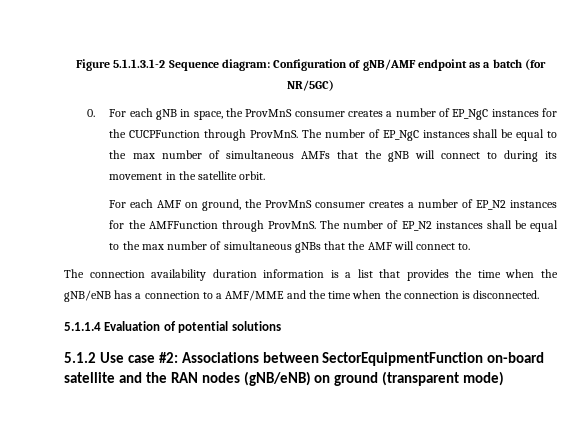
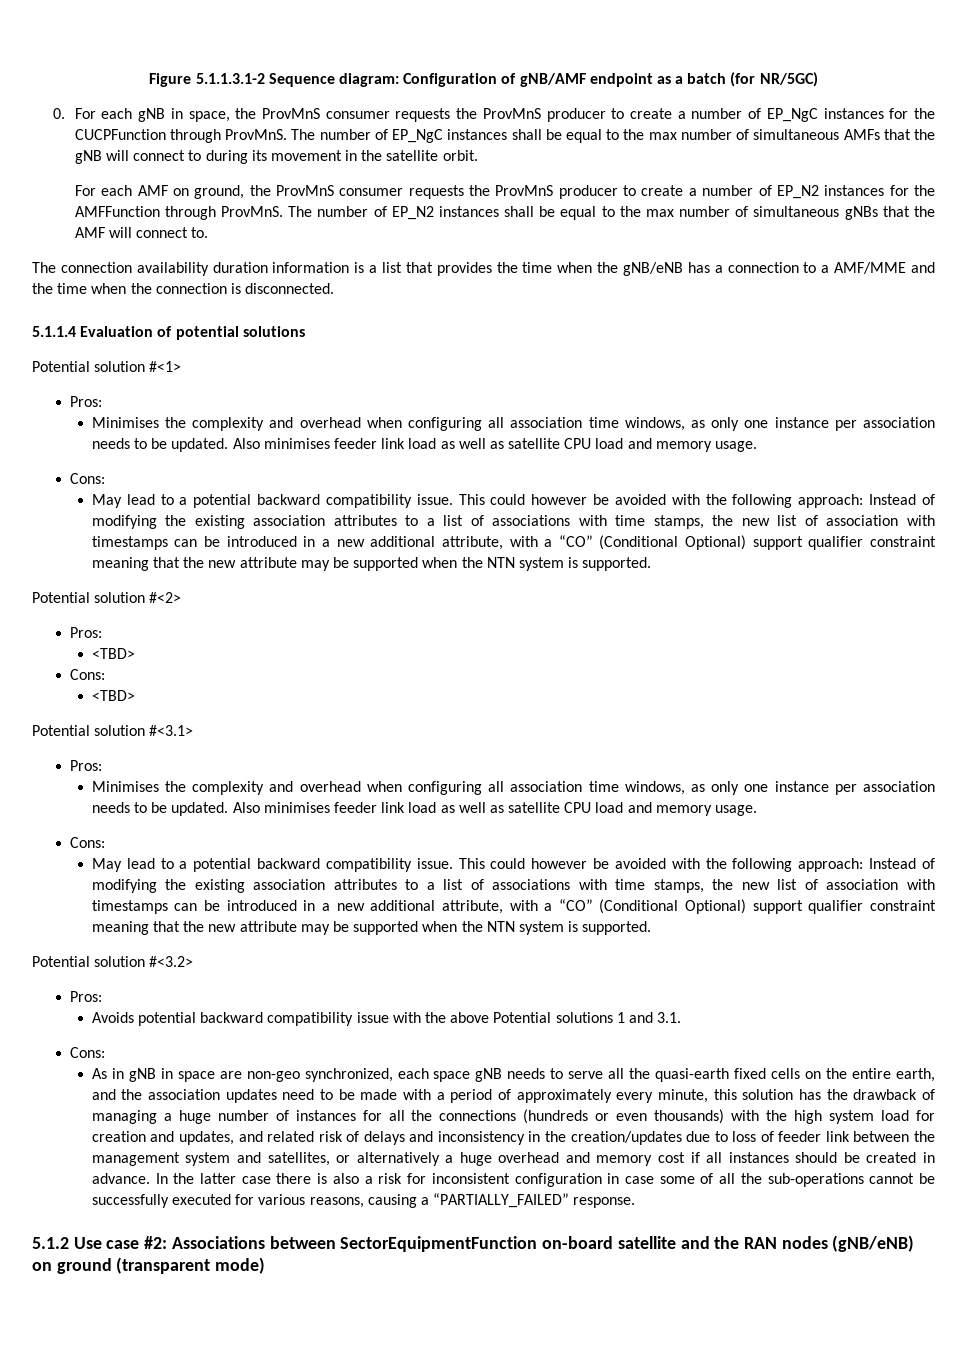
[348,110,384,117] creates -> [395,108,673,122] requests the ProvMnS producer to create
[369,201,405,208] creates -> [408,185,684,199] requests the ProvMnS producer to create
(281, 326) none -> [32,361,182,372] [70,396,103,407] [91,417,935,431] [91,438,757,452] [70,473,106,484] [91,494,935,508] [91,515,936,529] [91,535,936,550] [91,557,652,571] [32,592,182,603] [70,627,103,638] [91,648,135,659] [70,669,106,680] [91,690,135,701] [32,725,194,736] [70,760,103,771] [91,781,935,795] [91,802,757,816] [70,837,106,848] [91,858,935,872] [91,879,936,893] [91,899,936,914] [91,921,652,935] [32,956,194,967] [70,991,103,1002] [91,1012,682,1026] [70,1047,106,1058] [91,1068,935,1082] [91,1089,935,1103] [91,1109,935,1124] [91,1131,936,1145] [91,1152,936,1166] [91,1173,935,1187] [91,1193,636,1208] // Potential solution #<1> // Pros: // Minimises the complexity and overhead when configuring all association time windows, as only one instance per association needs to be updated. Also minimises feeder link load as well as satellite CPU load and memory usage. // Cons: // May lead to a potential backward compatibility issue. This could however be avoided with the following approach: Instead of modifying the existing association attributes to a list of associations with time stamps, the new list of association with timestamps can be introduced in a new additional attribute, with a “CO” (Conditional Optional) support qualifier constraint meaning that the new attribute may be supported when the NTN system is supported. // Potential solution #<2> // Pros: // <TBD> // Cons: // <TBD> // Potential solution #<3.1> // Pros: // Minimises the complexity and overhead when configuring all association time windows, as only one instance per association needs to be updated. Also minimises feeder link load as well as satellite CPU load and memory usage. // Cons: // May lead to a potential backward compatibility issue. This could however be avoided with the following approach: Instead of modifying the existing association attributes to a list of associations with time stamps, the new list of association with timestamps can be introduced in a new additional attribute, with a “CO” (Conditional Optional) support qualifier constraint meaning that the new attribute may be supported when the NTN system is supported. // Potential solution #<3.2> // Pros: // Avoids potential backward compatibility issue with the above Potential solutions 1 and 3.1. // Cons: // As in gNB in space are non-geo synchronized, each space gNB needs to serve all the quasi-earth fixed cells on the entire earth, and the association updates need to be made with a period of approximately every minute, this solution has the drawback of managing a huge number of instances for all the connections (hundreds or even thousands) with the high system load for creation and updates, and related risk of delays and inconsistency in the creation/updates due to loss of feeder link between the management system and satellites, or alternatively a huge overhead and memory cost if all instances should be created in advance. In the latter case there is also a risk for inconsistent configuration in case some of all the sub-operations cannot be successfully executed for various reasons, causing a “PARTIALLY_FAILED” response.

